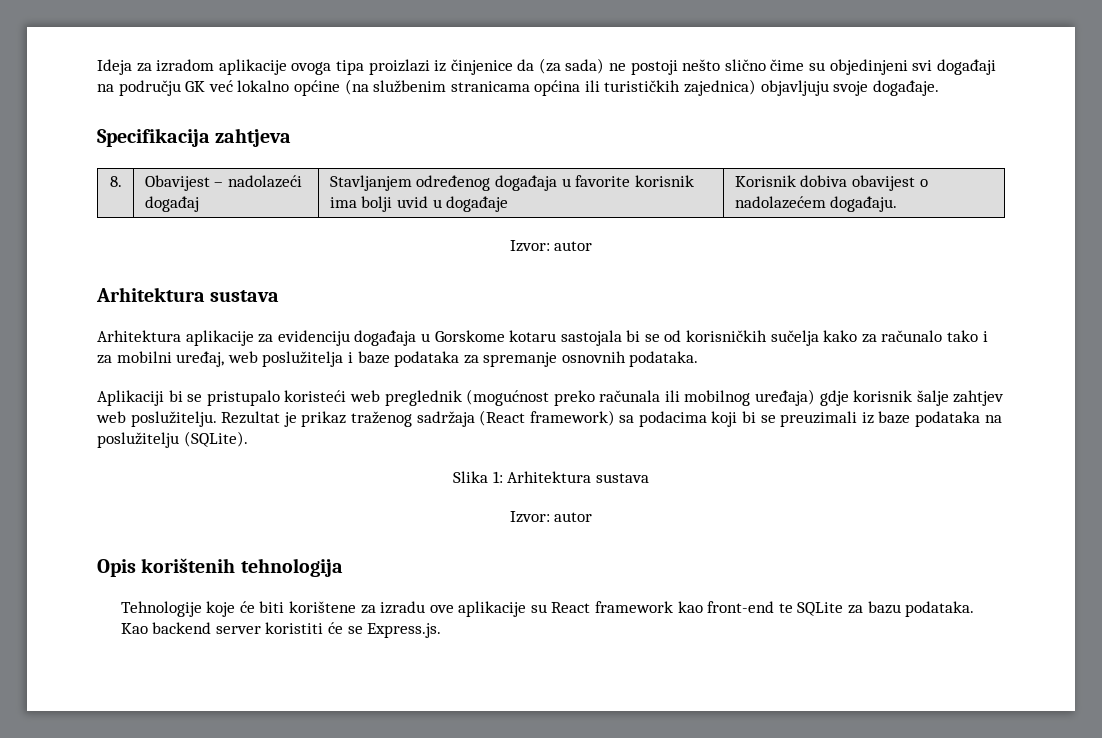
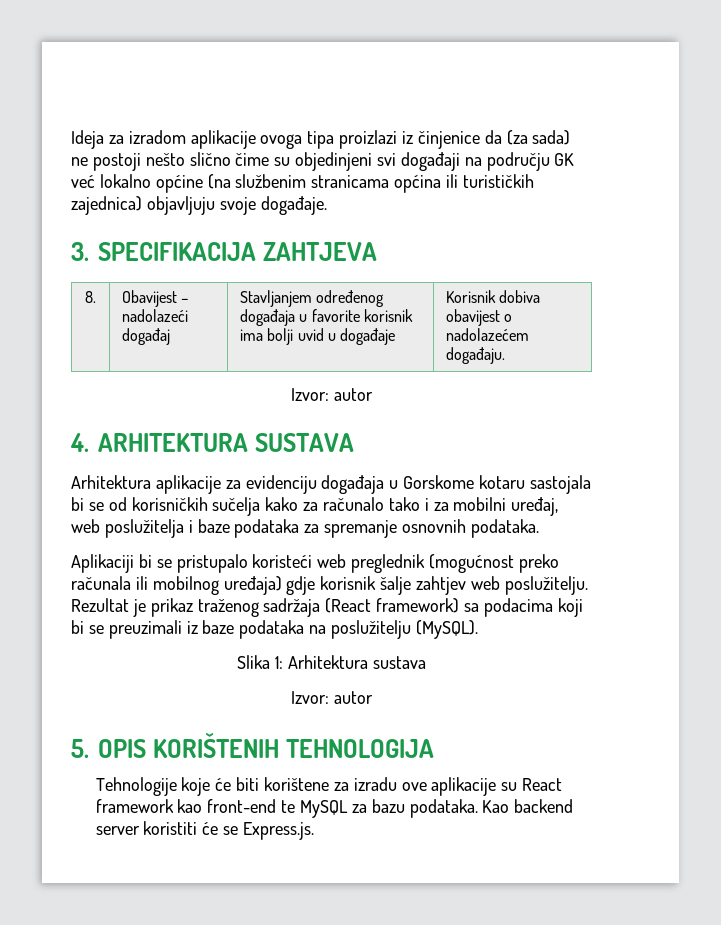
[97,128,292,147] Specifikacija zahtjeva -> [71,242,377,261] 3. SPECIFIKACIJA ZAHTJEVA
[96,287,280,302] Arhitektura sustava -> [70,433,354,452] 4. ARHITEKTURA SUSTAVA
[183,431,248,447] (SQLite). -> [415,620,478,639] (MySQL).
[97,558,343,577] Opis korištenih tehnologija -> [71,733,434,758] 5. OPIS KORIŠTENIH TEHNOLOGIJA
[797,602,844,616] SQLite -> [299,800,348,818] MySQL

